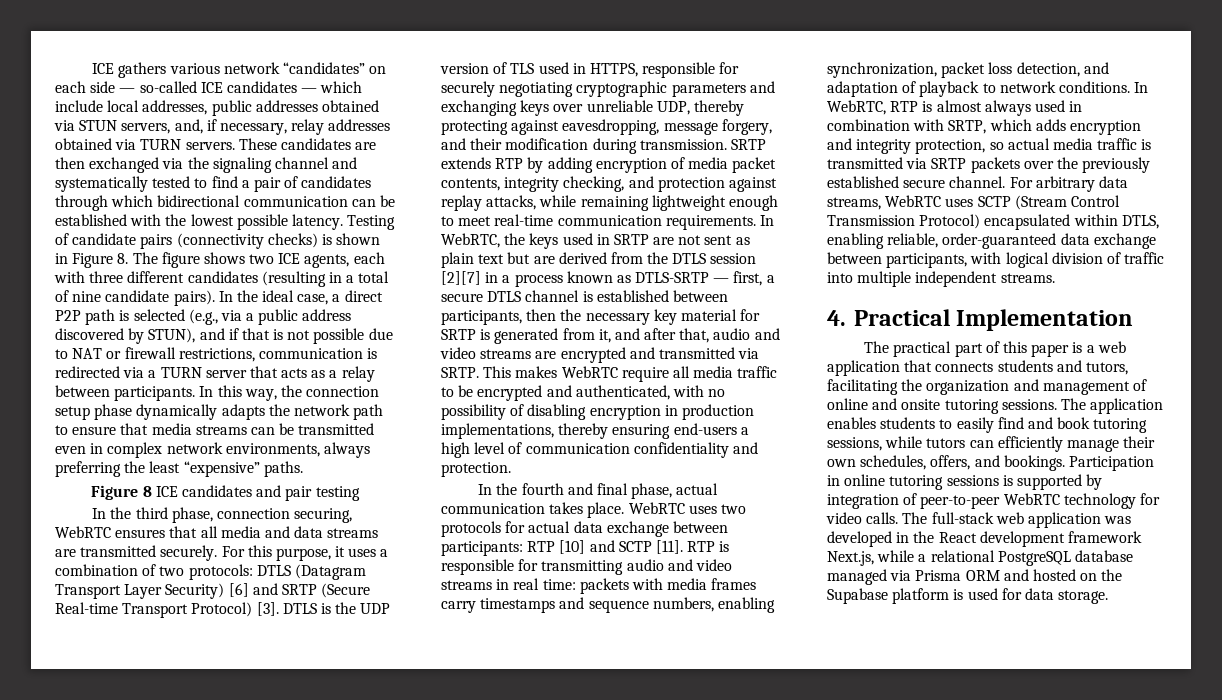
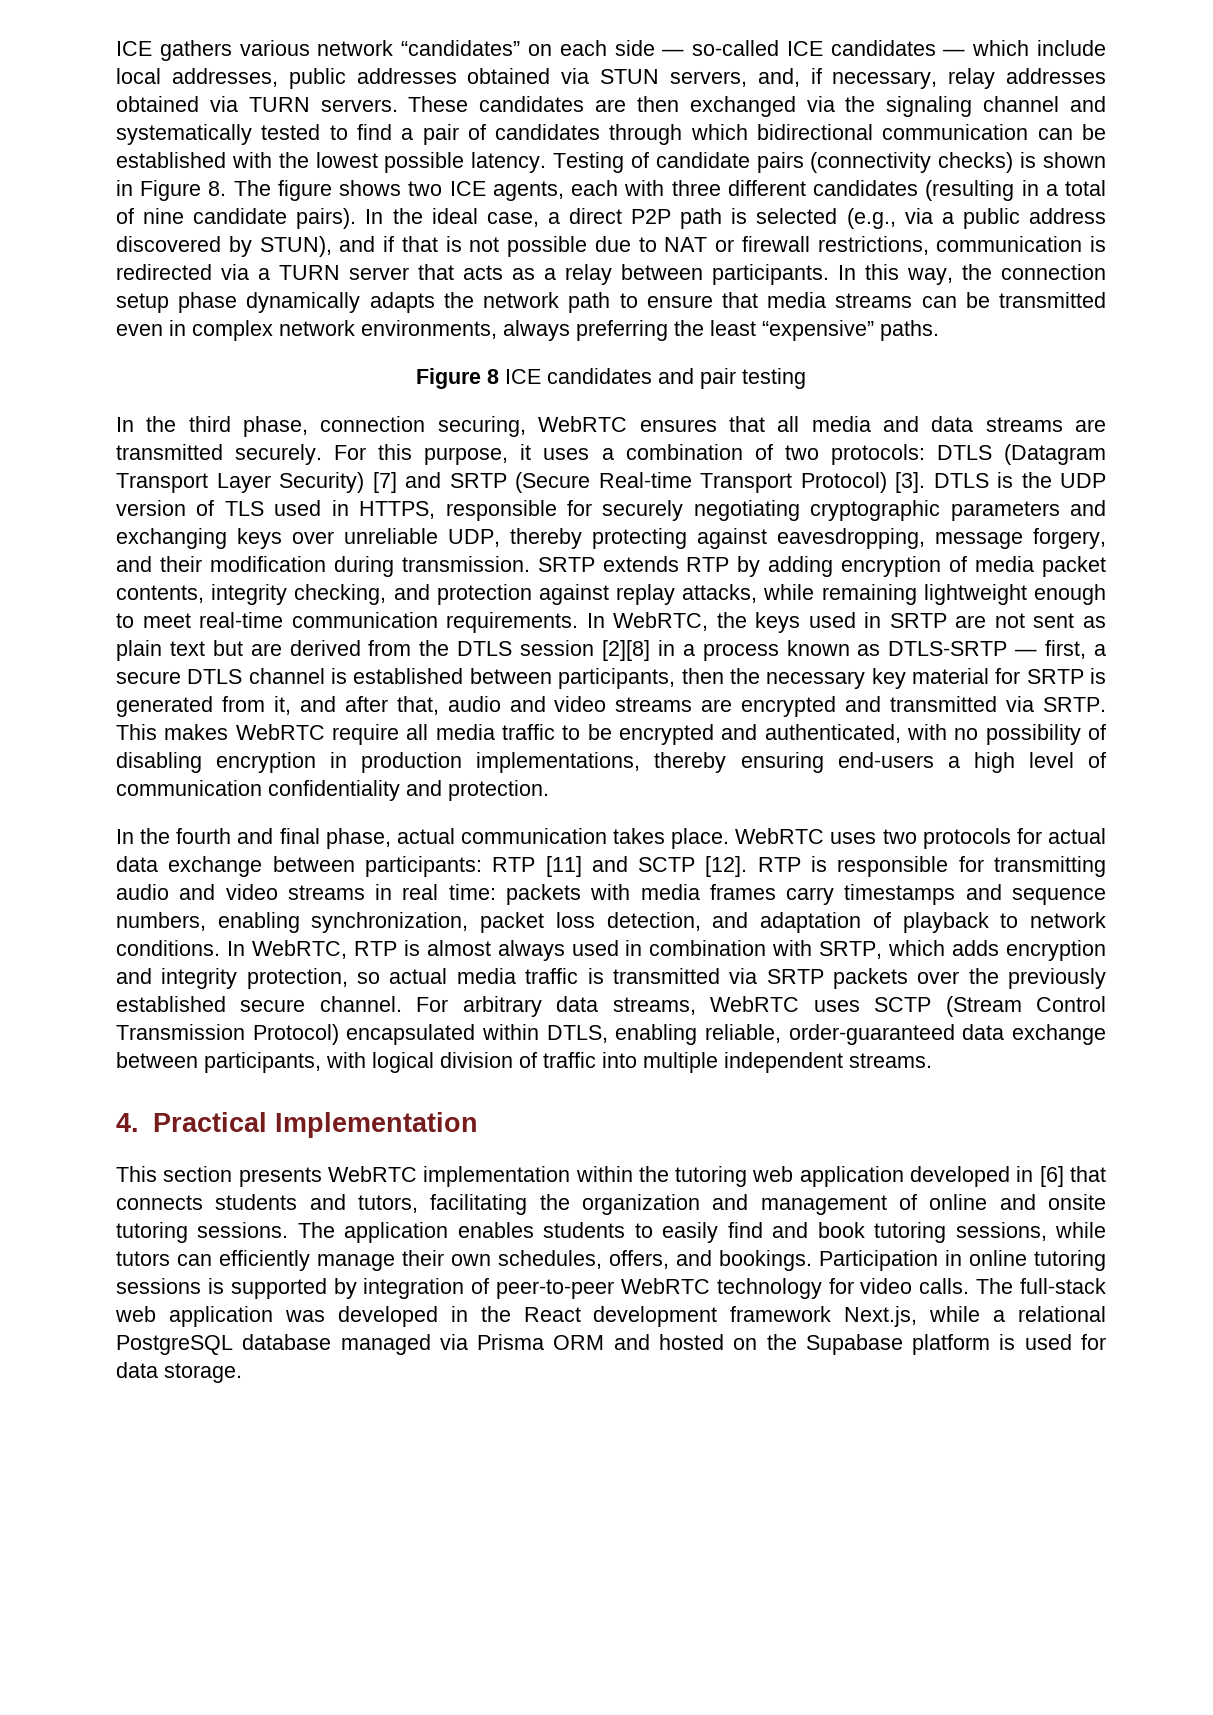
[228,583,249,597] [6] -> [372,472,397,493] [7]
[441,271,481,285] [2][7] -> [602,640,651,661] [2][8]
[559,540,586,554] [10] -> [545,856,582,877] [11]
[655,540,683,554] [11]. -> [705,856,748,877] [12].
[864,341,1126,357] [827,360,900,376] The practical part of this paper is a web application -> [116,1166,1064,1187] This section presents WebRTC implementation within the tutoring web application developed in [6]

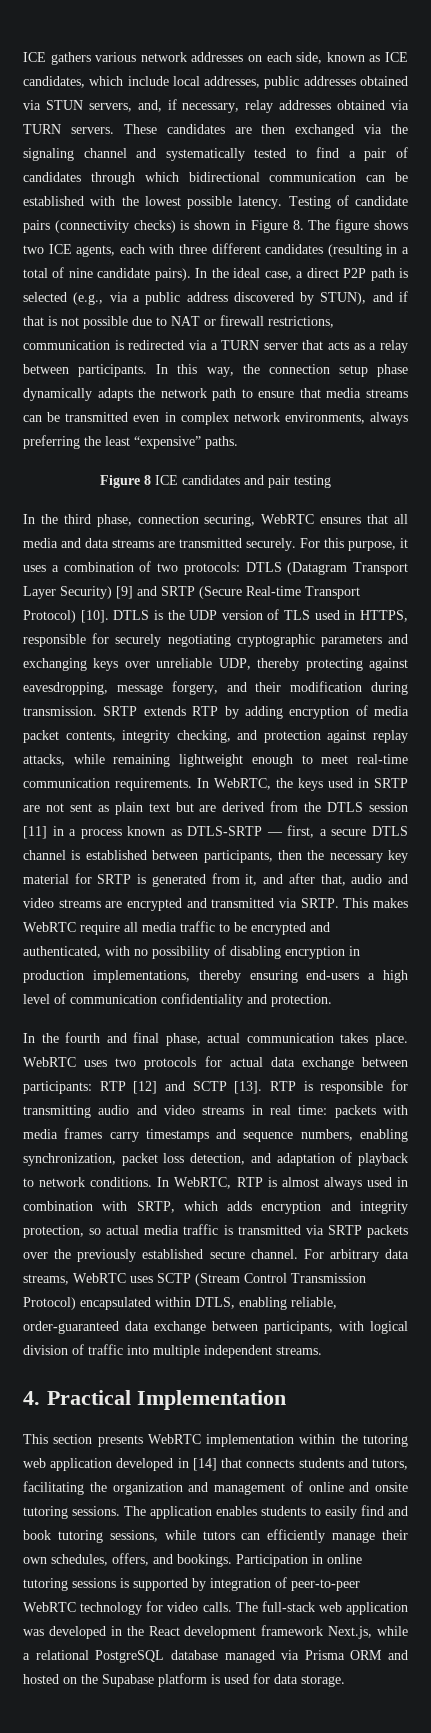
[401,40,521,56] “candidates” -> [191,52,244,62] addresses
[614,40,966,56] side — so-called ICE candidates — -> [296,52,409,64] [23,76,85,88] side, known as ICE candidates,
[372,472,397,493] [7] -> [116,586,133,599] [9]
[895,472,925,493] [3]. -> [80,610,109,623] [10].
[602,640,651,661] [2][8] -> [23,826,47,839] [11]
[545,856,582,877] [11] -> [133,1081,158,1094] [12]
[705,856,748,877] [12]. -> [234,1081,263,1094] [13].
[1039,1166,1064,1187] [6] -> [192,1458,217,1471] [14]

